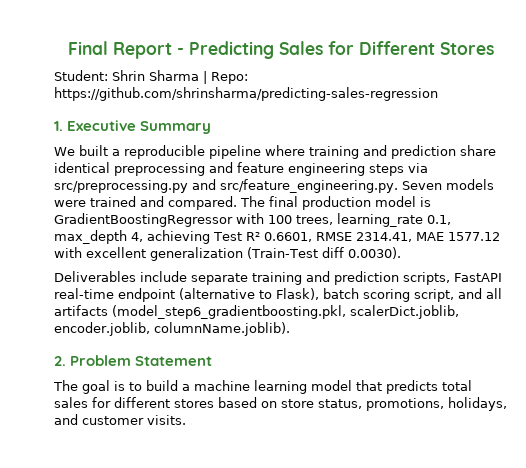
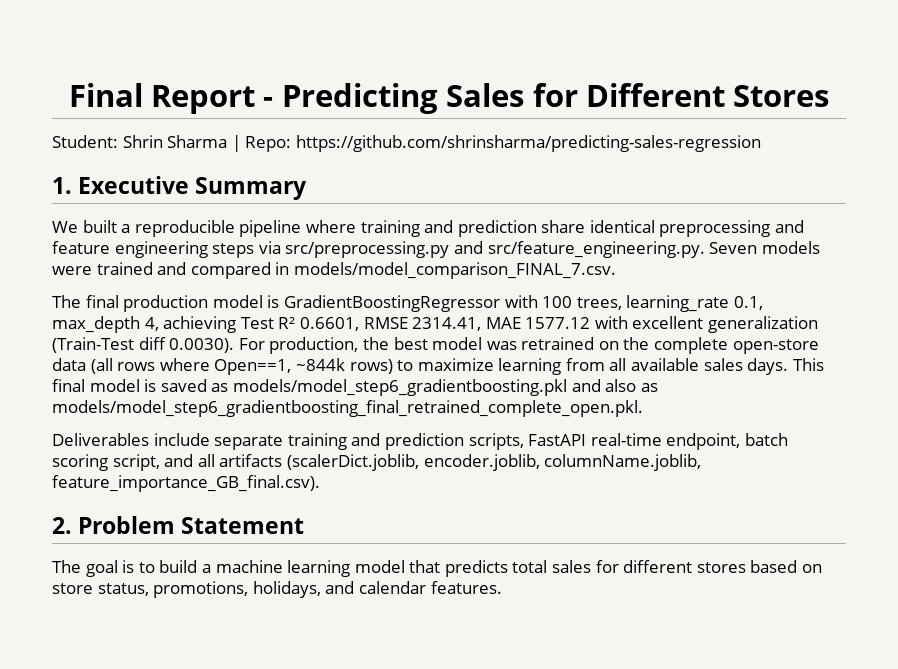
[168,196,237,210] compared. -> [190,262,616,279] compared in models/model_comparison_FINAL_7.csv. //
(401, 253) none -> [238,337,819,354] [52,358,824,375] [52,379,658,396] [52,400,643,417] For production, the best model was retrained on the complete open-store data (all rows where Open==1, ~844k rows) to maximize learning from all available sales days. This final model is saved as models/model_step6_gradientboosting.pkl and also as models/model_step6_gradientboosting_final_retrained_complete_open.pkl.
[118,288,319,302] endpoint (alternative to Flask), -> [666,433,741,450] endpoint,
[112,305,459,319] [54,322,290,336] (model_step6_gradientboosting.pkl, scalerDict.joblib, encoder.joblib, columnName.joblib). -> [286,454,702,471] [52,475,320,492] (scalerDict.joblib, encoder.joblib, columnName.joblib, feature_importance_GB_final.csv).
[82,415,186,425] customer visits. -> [358,581,502,594] calendar features.

